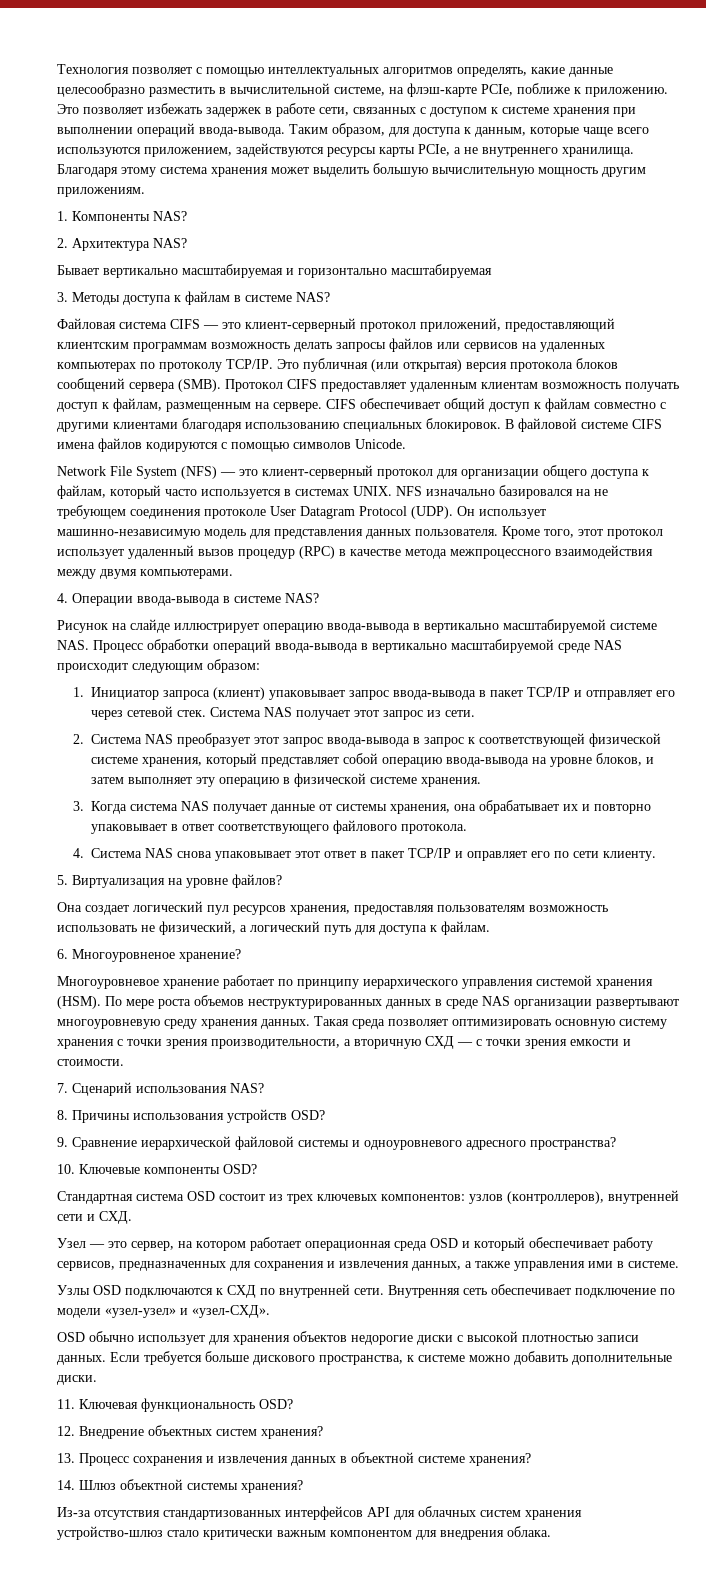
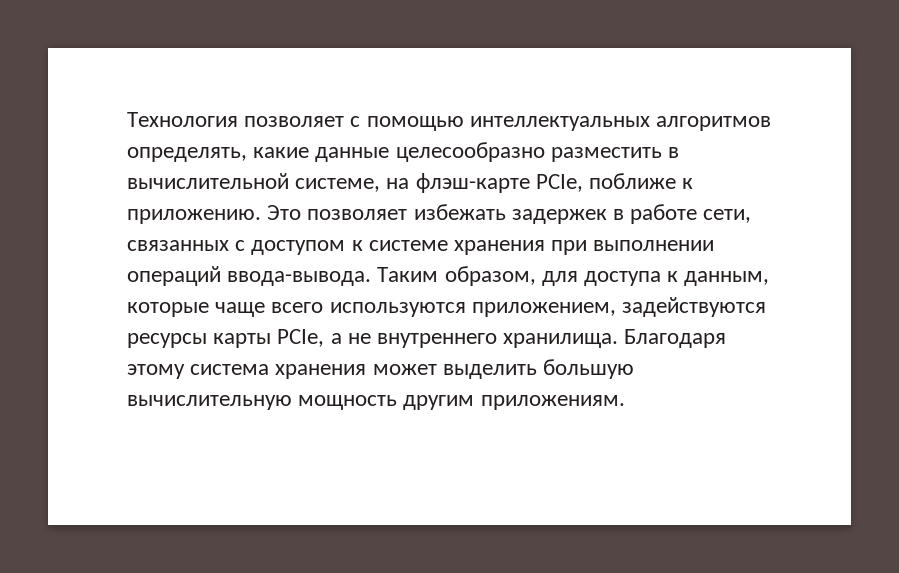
[57,211,187,221] [57,238,187,251] [57,264,492,278] [57,291,330,305] [57,318,615,332] [57,338,605,352] [57,358,618,372] [57,378,679,392] [57,398,666,412] [57,418,662,432] [57,438,406,452] [57,465,649,479] [57,485,608,499] [57,505,546,519] [57,526,663,539] [57,545,653,559] [57,569,233,579] [57,593,319,606] [57,619,657,633] [57,639,622,653] [57,659,260,673] [73,687,676,700] [91,706,476,720] [73,733,662,747] [91,753,655,767] [91,773,482,787] [73,800,652,814] [91,820,468,834] [73,848,657,861] [57,874,282,888] [57,901,608,915] [57,921,490,935] [57,949,241,962] [57,975,653,989] [57,995,679,1009] [57,1016,667,1029] [57,1036,631,1049] [57,1059,124,1066] [57,1082,264,1096] [57,1109,325,1123] [57,1136,616,1150] [57,1164,257,1174] [57,1190,679,1204] [57,1211,132,1224] [57,1237,653,1251] [57,1261,679,1271] [57,1284,675,1298] [57,1305,270,1318] [57,1331,639,1345] [57,1351,672,1365] [57,1375,97,1385] [57,1398,293,1412] [57,1425,323,1439] [57,1452,531,1466] [57,1479,303,1493] [57,1506,582,1520] [57,1526,551,1540] // 1. Компоненты NAS? // 2. Архитектура NAS? // Бывает вертикально масштабируемая и горизонтально масштабируемая // 3. Методы доступа к файлам в системе NAS? // Файловая система CIFS — это клиент-серверный протокол приложений, предоставляющий клиентским программам возможность делать запросы файлов или сервисов на удаленных компьютерах по протоколу TCP/IP. Это публичная (или открытая) версия протокола блоков сообщений сервера (SMB). Протокол CIFS предоставляет удаленным клиентам возможность получать доступ к файлам, размещенным на сервере. CIFS обеспечивает общий доступ к файлам совместно с другими клиентами благодаря использованию специальных блокировок. В файловой системе CIFS имена файлов кодируются с помощью символов Unicode. // Network File System (NFS) — это клиент-серверный протокол для организации общего доступа к файлам, который часто используется в системах UNIX. NFS изначально базировался на не требующем соединения протоколе User Datagram Protocol (UDP). Он использует машинно-независимую модель для представления данных пользователя. Кроме того, этот протокол использует удаленный вызов процедур (RPC) в качестве метода межпроцессного взаимодействия между двумя компьютерами. // 4. Операции ввода-вывода в системе NAS? // Рисунок на слайде иллюстрирует операцию ввода-вывода в вертикально масштабируемой системе NAS. Процесс обработки операций ввода-вывода в вертикально масштабируемой среде NAS происходит следующим образом: // 1. Инициатор запроса (клиент) упаковывает запрос ввода-вывода в пакет TCP/IP и отправляет его через сетевой стек. Система NAS получает этот запрос из сети. // 2. Система NAS преобразует этот запрос ввода-вывода в запрос к соответствующей физической системе хранения, который представляет собой операцию ввода-вывода на уровне блоков, и затем выполняет эту операцию в физической системе хранения. // 3. Когда система NAS получает данные от системы хранения, она обрабатывает их и повторно упаковывает в ответ соответствующего файлового протокола. // 4. Система NAS снова упаковывает этот ответ в пакет TCP/IP и оправляет его по сети клиенту. // 5. Виртуализация на уровне файлов? // Она создает логический пул ресурсов хранения, предоставляя пользователям возможность использовать не физический, а логический путь для доступа к файлам. // 6. Многоуровненое хранение? // Многоуровневое хранение работает по принципу иерархического управления системой хранения (HSM). По мере роста объемов неструктурированных данных в среде NAS организации развертывают многоуровневую среду хранения данных. Такая среда позволяет оптимизировать основную систему хранения с точки зрения производительности, а вторичную СХД — с точки зрения емкости и стоимости. // 7. Сценарий использования NAS? // 8. Причины использования устройств OSD? // 9. Сравнение иерархической файловой системы и одноуровневого адресного пространства? // 10. Ключевые компоненты OSD? // Стандартная система OSD состоит из трех ключевых компонентов: узлов (контроллеров), внутренней сети и СХД. // Узел — это сервер, на котором работает операционная среда OSD и который обеспечивает работу сервисов, предназначенных для сохранения и извлечения данных, а также управления ими в системе. // Узлы OSD подключаются к СХД по внутренней сети. Внутренняя сеть обеспечивает подключение по модели «узел-узел» и «узел-СХД». // OSD обычно использует для хранения объектов недорогие диски с высокой плотностью записи данных. Если требуется больше дискового пространства, к системе можно добавить дополнительные диски. // 11. Ключевая функциональность OSD? // 12. Внедрение объектных систем хранения? // 13. Процесс сохранения и извлечения данных в объектной системе хранения? // 14. Шлюз объектной системы хранения? // Из-за отсутствия стандартизованных интерфейсов API для облачных систем хранения устройство-шлюз стало критически важным компонентом для внедрения облака. -> (625, 402) none

